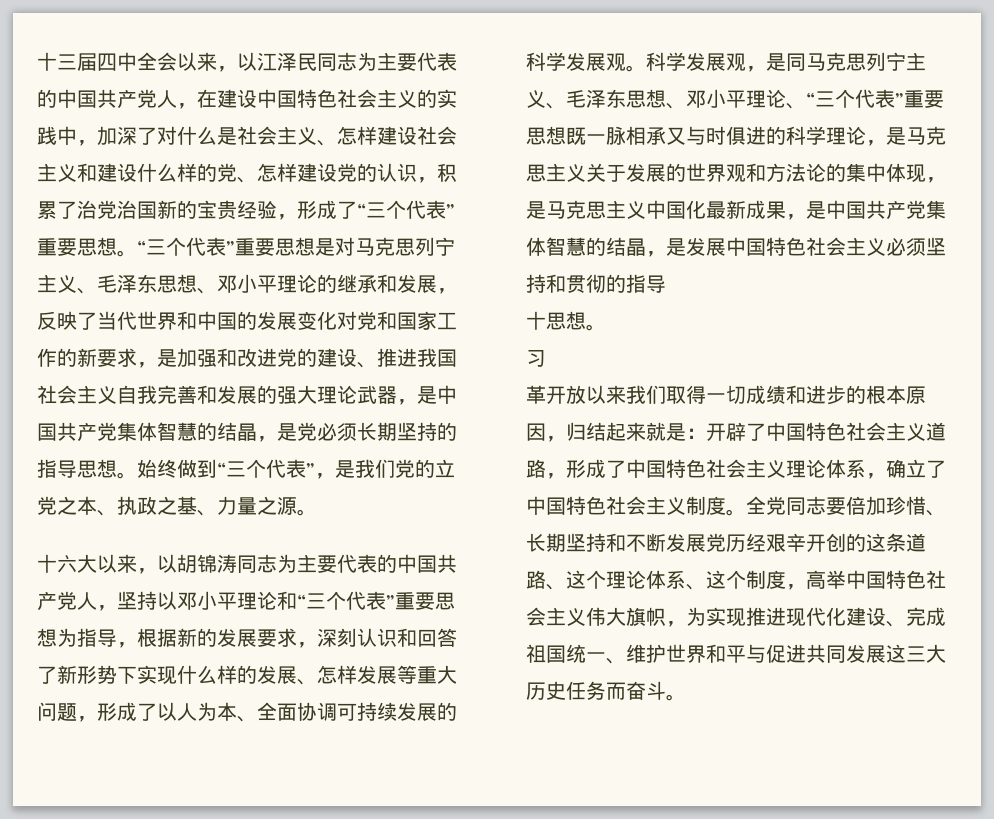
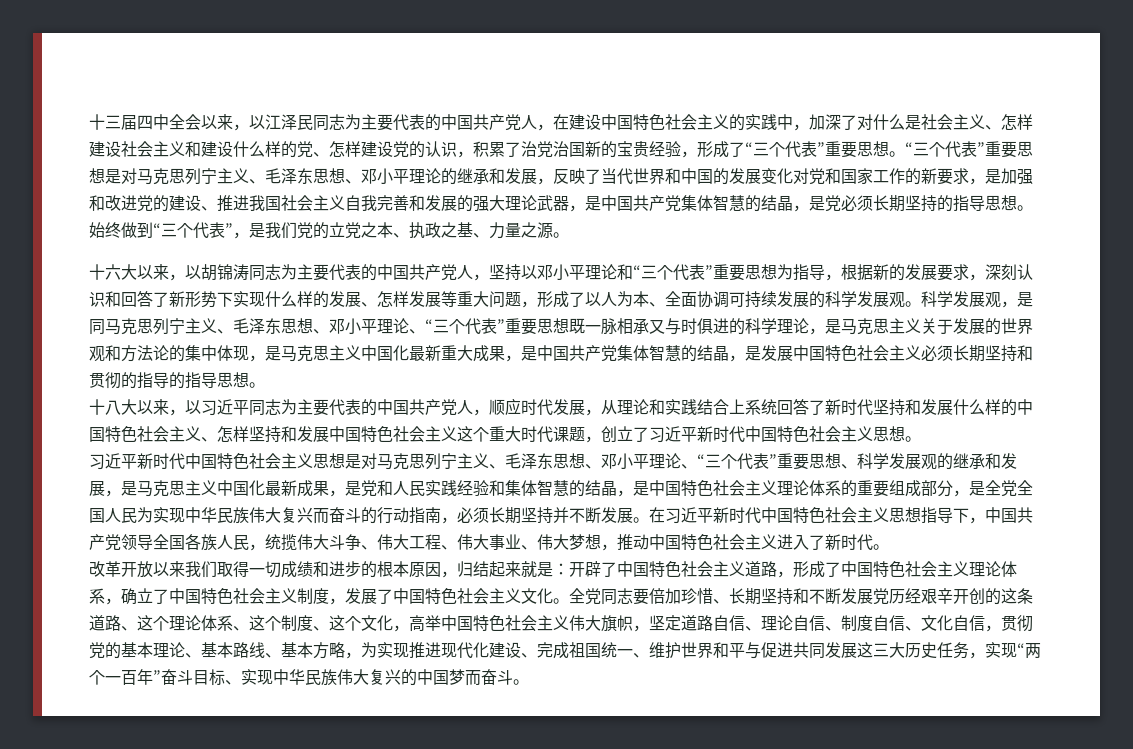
(746, 209) none -> [441,345,473,361] 重大
(926, 247) none -> [953,345,985,362] 长期
[526,311,606,331] [526,350,546,367] // 十思想。 // 习 // -> [169,372,265,389] [89,398,1033,416] [89,426,921,443] [89,453,1017,470] [89,480,1033,497] [89,507,1033,524] [89,534,889,551] [89,561,105,577] 的指导思想。 // 十八大以来，以习近平同志为主要代表的中国共产党人，顺应时代发展，从理论和实践结合上系统回答了新时代坚持和发展什么样的中国特色社会主义、怎样坚持和发展中国特色社会主义这个重大时代课题，创立了习近平新时代中国特色社会主义思想。 // 习近平新时代中国特色社会主义思想是对马克思列宁主义、毛泽东思想、邓小平理论、“三个代表”重要思想、科学发展观的继承和发展，是马克思主义中国化最新成果，是党和人民实践经验和集体智慧的结晶，是中国特色社会主义理论体系的重要组成部分，是全党全国人民为实现中华民族伟大复兴而奋斗的行动指南，必须长期坚持并不断发展。在习近平新时代中国特色社会主义思想指导下，中国共产党领导全国各族人民，统揽伟大斗争、伟大工程、伟大事业、伟大梦想，推动中国特色社会主义进入了新时代。 // 改
(726, 505) none -> [329,588,553,605] ，发展了中国特色社会主义文化
(786, 579) none -> [313,615,393,631] 、这个文化
(686, 624) none -> [649,615,1033,632] [89,642,361,659] 坚定道路自信、理论自信、制度自信、文化自信，贯彻党的基本理论、基本路线、基本方略，
(606, 690) none -> [969,642,1041,659] [89,669,465,686] ，实现“两个一百年”奋斗目标、实现中华民族伟大复兴的中国梦

